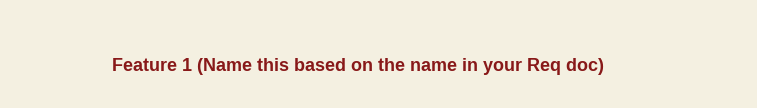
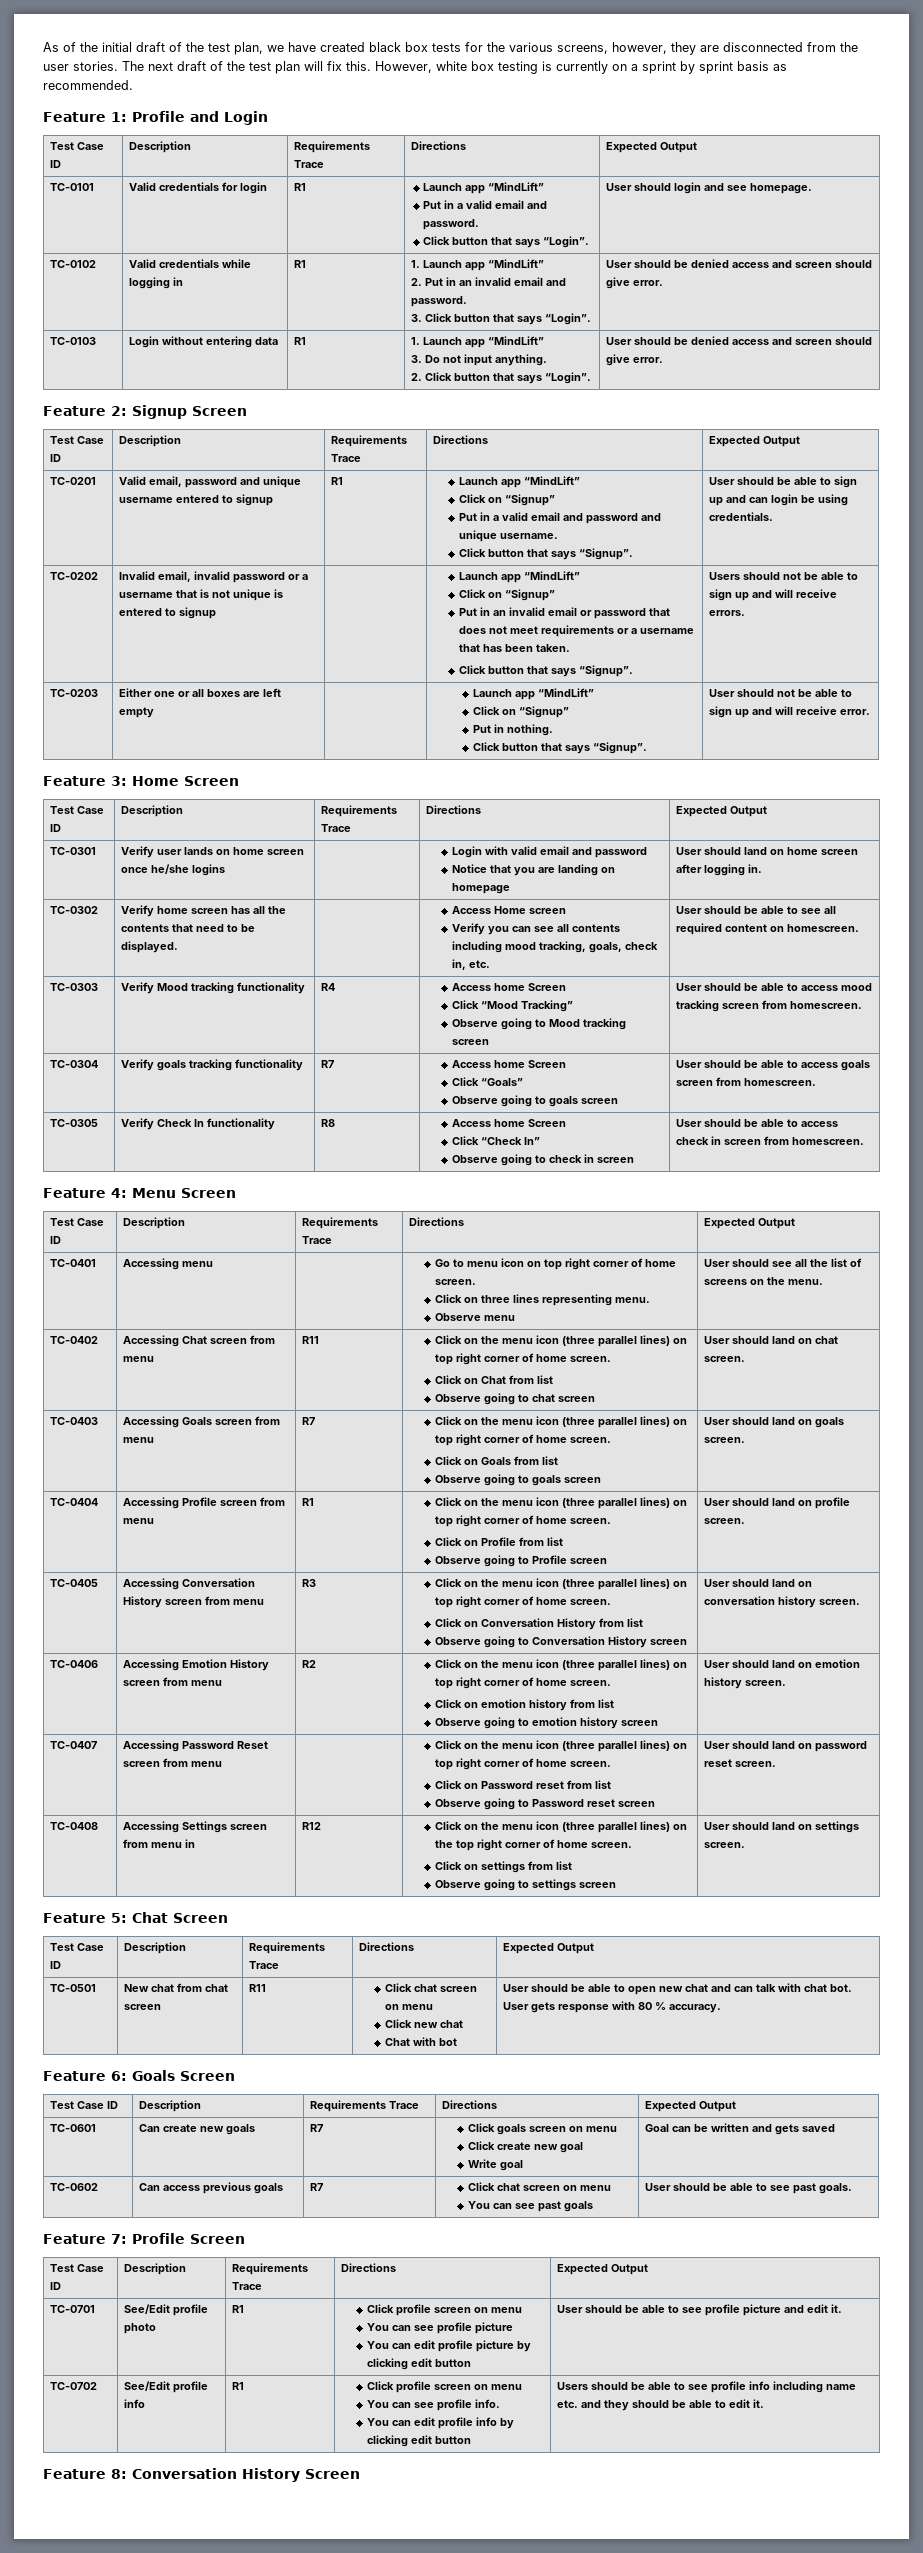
[112,58,604,75] Feature 1 (Name this based on the name in your Req doc) -> [43,42,858,55] [43,61,787,74] [43,80,133,90] [43,111,268,125] [50,142,105,150] [50,160,62,168] [129,141,192,153] [294,141,371,153] [294,160,325,168] [411,141,467,150] [606,142,698,153] [50,183,95,191] [129,182,268,194] [294,183,307,191] [423,182,545,194] [423,200,548,209] [423,219,480,230] [423,236,590,248] [606,182,813,194] [50,260,97,268] [129,259,252,268] [129,277,184,289] [294,260,307,268] [411,259,545,271] [411,277,567,286] [411,296,468,307] [411,313,592,325] [606,259,873,268] [606,277,664,289] [50,337,97,345] [129,336,279,348] [294,337,307,345] [411,336,545,348] [411,354,548,366] [411,372,592,384] [606,336,873,345] [606,354,664,366] [43,405,247,419] [50,436,105,444] [50,454,62,462] [119,435,182,447] [331,435,408,447] [331,454,362,462] [433,435,489,444] [709,436,801,447] [50,477,97,485] [119,476,302,488] [119,494,274,506] [331,477,344,485] [459,476,581,488] [459,494,556,506] [459,512,662,524] [459,530,559,542] [459,548,634,560] [709,476,858,488] [709,494,849,506] [709,512,774,521] [50,572,99,580] [119,571,309,583] [119,589,284,601] [119,607,217,619] [459,571,581,583] [459,589,556,601] [459,607,671,619] [459,625,695,637] [459,644,571,652] [459,665,634,677] [709,572,859,580] [709,589,838,601] [709,610,746,616] [50,689,99,697] [119,688,282,697] [119,707,155,718] [473,688,595,700] [473,706,570,718] [473,724,554,736] [473,742,648,754] [709,689,853,697] [709,706,871,718] [43,776,239,786] [50,806,105,814] [50,824,62,832] [121,805,184,817] [321,805,398,817] [321,824,352,832] [426,805,482,814] [676,806,768,817] [50,847,97,855] [121,846,305,858] [121,864,226,876] [452,846,648,858] [452,864,616,876] [452,883,511,894] [676,847,859,855] [676,864,763,876] [50,906,99,914] [121,905,287,917] [121,924,256,932] [121,941,179,953] [452,906,567,914] [452,923,621,935] [452,941,659,953] [452,959,491,970] [676,906,837,914] [676,923,860,935] [50,983,99,991] [121,982,306,994] [321,983,336,991] [452,983,567,991] [452,1000,574,1012] [452,1018,627,1030] [452,1039,490,1045] [676,983,873,991] [676,1000,863,1012] [50,1060,99,1068] [121,1059,304,1071] [321,1060,335,1068] [452,1060,567,1068] [452,1077,524,1086] [452,1095,619,1107] [676,1060,871,1071] [676,1077,817,1086] [50,1119,99,1127] [121,1118,276,1130] [321,1119,336,1127] [452,1119,567,1127] [452,1136,541,1145] [452,1154,635,1166] [676,1119,839,1127] [676,1136,865,1145] [43,1188,236,1198] [50,1218,105,1226] [50,1236,62,1244] [123,1217,186,1229] [302,1217,379,1229] [302,1236,333,1244] [409,1217,465,1226] [704,1218,796,1229] [50,1259,97,1267] [123,1258,214,1270] [435,1258,677,1270] [435,1279,477,1285] [435,1294,651,1306] [435,1313,516,1321] [704,1258,863,1267] [704,1277,824,1285] [50,1336,99,1344] [123,1335,276,1347] [123,1356,155,1362] [302,1336,320,1344] [435,1335,688,1347] [435,1353,612,1365] [435,1375,554,1384] [435,1393,596,1405] [704,1336,839,1344] [704,1356,746,1362] [50,1417,99,1425] [123,1416,281,1428] [123,1437,155,1443] [302,1417,316,1425] [435,1416,688,1428] [435,1434,612,1446] [435,1456,559,1465] [435,1474,602,1486] [704,1417,845,1428] [704,1437,746,1443] [50,1498,99,1506] [123,1497,286,1509] [123,1518,155,1524] [302,1498,315,1506] [435,1497,688,1509] [435,1515,612,1527] [435,1537,564,1546] [435,1555,608,1567] [704,1497,851,1509] [704,1518,746,1524] [50,1579,99,1587] [123,1578,256,1590] [123,1596,265,1608] [302,1579,317,1587] [435,1578,688,1590] [435,1596,612,1608] [435,1618,644,1630] [435,1636,688,1648] [704,1579,813,1587] [704,1596,861,1608] [50,1660,99,1668] [123,1659,270,1671] [123,1677,223,1686] [302,1660,317,1668] [435,1659,688,1671] [435,1677,612,1689] [435,1699,615,1711] [435,1717,659,1729] [704,1659,861,1668] [704,1677,787,1689] [50,1741,98,1749] [123,1740,269,1752] [123,1758,223,1767] [435,1740,688,1752] [435,1758,612,1770] [435,1780,612,1789] [435,1798,656,1810] [704,1741,868,1752] [704,1759,777,1767] [50,1822,99,1830] [123,1821,268,1833] [123,1839,196,1848] [302,1822,322,1830] [435,1821,688,1833] [435,1839,633,1851] [435,1861,573,1873] [435,1879,617,1891] [704,1821,860,1833] [704,1842,746,1848] [43,1912,228,1923] [50,1943,105,1951] [50,1961,62,1969] [124,1942,187,1954] [249,1942,326,1954] [249,1961,280,1969] [359,1942,415,1951] [503,1943,595,1954] [50,1984,97,1992] [124,1983,229,1992] [124,2004,162,2010] [249,1984,267,1992] [385,1983,478,1992] [385,2004,434,2010] [385,2019,464,2028] [385,2037,458,2046] [503,1983,853,1995] [503,2001,722,2013] [43,2070,235,2081] [50,2101,119,2109] [139,2100,202,2112] [310,2100,420,2112] [442,2100,498,2109] [645,2101,737,2112] [50,2124,97,2132] [139,2124,256,2135] [310,2124,324,2132] [468,2123,618,2135] [468,2141,584,2153] [468,2159,524,2171] [645,2123,836,2135] [50,2183,99,2191] [139,2182,284,2194] [310,2183,324,2191] [468,2182,612,2191] [468,2201,594,2212] [645,2183,853,2194] [43,2233,245,2244] [50,2264,105,2272] [50,2282,62,2290] [124,2263,187,2275] [232,2263,309,2275] [232,2282,263,2290] [341,2263,397,2272] [557,2264,649,2275] [50,2305,96,2313] [124,2304,209,2316] [124,2323,157,2334] [232,2305,245,2313] [367,2304,523,2316] [367,2322,514,2334] [367,2340,532,2352] [367,2358,472,2370] [557,2304,843,2316] [50,2382,98,2390] [124,2381,209,2393] [124,2399,146,2408] [232,2382,245,2390] [367,2381,523,2393] [367,2399,501,2411] [367,2417,515,2429] [367,2435,472,2447] [557,2381,857,2393] [557,2399,765,2411] [43,2468,360,2482] As of the initial draft of the test plan, we have created black box tests for the various screens, however, they are disconnected from the user stories. The next draft of the test plan will fix this. However, white box testing is currently on a sprint by sprint basis as recommended. // Feature 1: Profile and Login // Test Case ID | Description | Requirements Trace | Directions | Expected Output // TC-0101 | Valid credentials for login | R1 | Launch app “MindLift” // Put in a valid email and password. // Click button that says “Login”. | User should login and see homepage. // TC-0102 | Valid credentials while logging in | R1 | 1. Launch app “MindLift” // 2. Put in an invalid email and password. // 3. Click button that says “Login”. | User should be denied access and screen should give error. // TC-0103 | Login without entering data | R1 | 1. Launch app “MindLift” // 3. Do not input anything. // 2. Click button that says “Login”. | User should be denied access and screen should give error. // Feature 2: Signup Screen // Test Case ID | Description | Requirements Trace | Directions | Expected Output // TC-0201 | Valid email, password and unique username entered to signup | R1 | Launch app “MindLift” // Click on “Signup” // Put in a valid email and password and unique username. // Click button that says “Signup”. | User should be able to sign up and can login be using credentials. // TC-0202 | Invalid email, invalid password or a username that is not unique is entered to signup | | Launch app “MindLift” // Click on “Signup” // Put in an invalid email or password that does not meet requirements or a username that has been taken. // Click button that says “Signup”. | Users should not be able to sign up and will receive errors. // TC-0203 | Either one or all boxes are left empty | | Launch app “MindLift” // Click on “Signup” // Put in nothing. // Click button that says “Signup”. | User should not be able to sign up and will receive error. // Feature 3: Home Screen // Test Case ID | Description | Requirements Trace | Directions | Expected Output // TC-0301 | Verify user lands on home screen once he/she logins | | Login with valid email and password // Notice that you are landing on homepage | User should land on home screen after logging in. // TC-0302 | Verify home screen has all the contents that need to be displayed. | | Access Home screen // Verify you can see all contents including mood tracking, goals, check in, etc. | User should be able to see all required content on homescreen. // TC-0303 | Verify Mood tracking functionality | R4 | Access home Screen // Click “Mood Tracking” // Observe going to Mood tracking screen | User should be able to access mood tracking screen from homescreen. // TC-0304 | Verify goals tracking functionality | R7 | Access home Screen // Click “Goals” // Observe going to goals screen | User should be able to access goals screen from homescreen. // TC-0305 | Verify Check In functionality | R8 | Access home Screen // Click “Check In” // Observe going to check in screen | User should be able to access check in screen from homescreen. // Feature 4: Menu Screen // Test Case ID | Description | Requirements Trace | Directions | Expected Output // TC-0401 | Accessing menu | | Go to menu icon on top right corner of home screen. // Click on three lines representing menu. // Observe menu | User should see all the list of screens on the menu. // TC-0402 | Accessing Chat screen from menu | R11 | Click on the menu icon (three parallel lines) on top right corner of home screen. // Click on Chat from list // Observe going to chat screen | User should land on chat screen. // TC-0403 | Accessing Goals screen from menu | R7 | Click on the menu icon (three parallel lines) on top right corner of home screen. // Click on Goals from list // Observe going to goals screen | User should land on goals screen. // TC-0404 | Accessing Profile screen from menu | R1 | Click on the menu icon (three parallel lines) on top right corner of home screen. // Click on Profile from list // Observe going to Profile screen | User should land on profile screen. // TC-0405 | Accessing Conversation History screen from menu | R3 | Click on the menu icon (three parallel lines) on top right corner of home screen. // Click on Conversation History from list // Observe going to Conversation History screen | User should land on conversation history screen. // TC-0406 | Accessing Emotion History screen from menu | R2 | Click on the menu icon (three parallel lines) on top right corner of home screen. // Click on emotion history from list // Observe going to emotion history screen | User should land on emotion history screen. // TC-0407 | Accessing Password Reset screen from menu | | Click on the menu icon (three parallel lines) on top right corner of home screen. // Click on Password reset from list // Observe going to Password reset screen | User should land on password reset screen. // TC-0408 | Accessing Settings screen from menu in | R12 | Click on the menu icon (three parallel lines) on the top right corner of home screen. // Click on settings from list // Observe going to settings screen | User should land on settings screen. // Feature 5: Chat Screen // Test Case ID | Description | Requirements Trace | Directions | Expected Output // TC-0501 | New chat from chat screen | R11 | Click chat screen on menu // Click new chat // Chat with bot | User should be able to open new chat and can talk with chat bot. User gets response with 80 % accuracy. // Feature 6: Goals Screen // Test Case ID | Description | Requirements Trace | Directions | Expected Output // TC-0601 | Can create new goals | R7 | Click goals screen on menu // Click create new goal // Write goal | Goal can be written and gets saved // TC-0602 | Can access previous goals | R7 | Click chat screen on menu // You can see past goals | User should be able to see past goals. // Feature 7: Profile Screen // Test Case ID | Description | Requirements Trace | Directions | Expected Output // TC-0701 | See/Edit profile photo | R1 | Click profile screen on menu // You can see profile picture // You can edit profile picture by clicking edit button | User should be able to see profile picture and edit it. // TC-0702 | See/Edit profile info | R1 | Click profile screen on menu // You can see profile info. // You can edit profile info by clicking edit button | Users should be able to see profile info including name etc. and they should be able to edit it. // Feature 8: Conversation History Screen

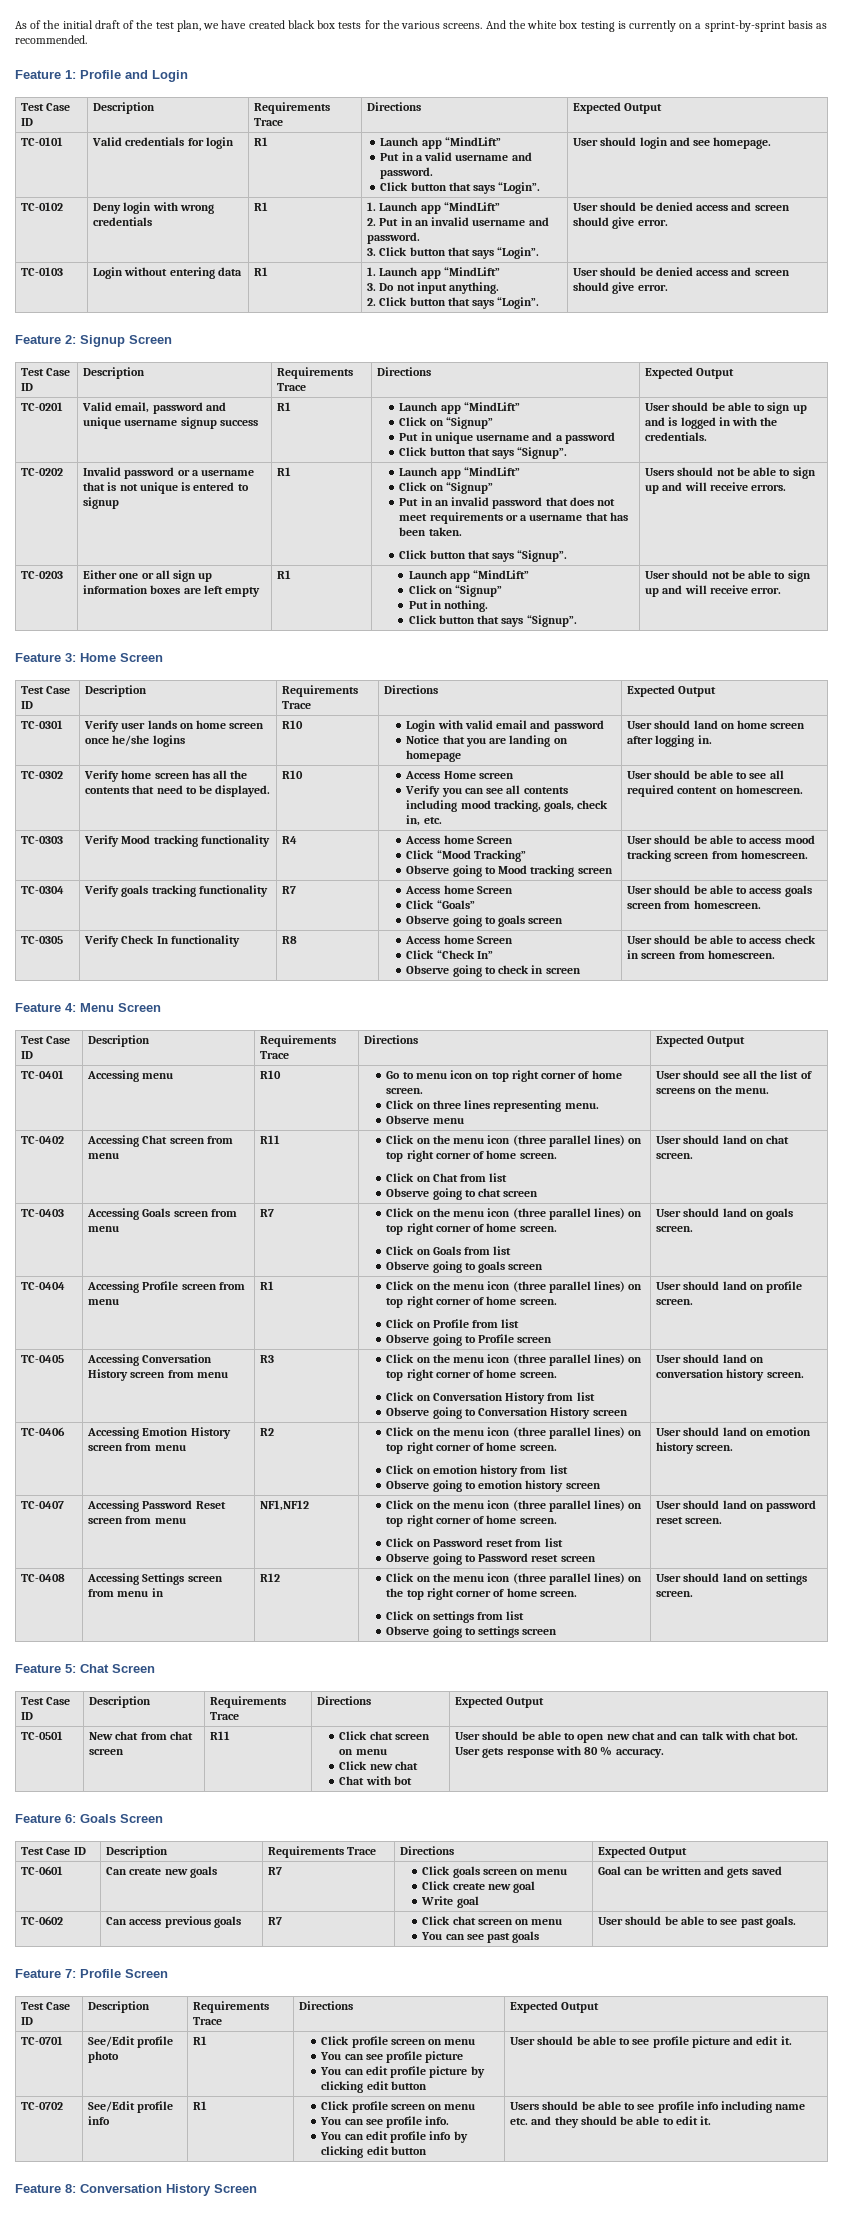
[557,42,858,55] [43,61,432,74] screens, however, they are disconnected from the user stories. The next draft of the test plan will fix this. However, -> [443,20,526,29] screens. And the
[642,61,733,74] sprint by sprint -> [704,20,785,32] sprint-by-sprint
[495,200,525,209] email -> [455,154,509,161] username
[129,259,252,268] [129,277,184,289] Valid credentials while logging in -> [93,202,214,214] [93,217,153,226] Deny login with wrong credentials
[514,277,544,286] email -> [472,219,526,226] username
(174, 500) none -> [180,417,258,429] [277,402,292,411] [399,402,520,414] [399,417,493,429] [399,432,615,444] [399,447,568,459] [645,402,807,414] [645,417,778,429] [645,432,708,441] [21,468,64,476] [83,467,255,479] [83,482,191,494] signup success | R1 | Launch app “MindLift” // Click on “Signup” // Put in unique username and a password // Click button that says “Signup”. | User should be able to sign up and is logged in with the credentials. // TC-0202 | Invalid password or a username that is not unique is
[459,512,662,524] [459,530,559,542] [459,548,634,560] [709,476,858,488] [709,494,849,506] [709,512,774,521] [50,572,99,580] [119,571,309,583] [119,589,284,601] [119,607,217,619] [459,571,581,583] [459,589,556,601] [459,607,593,616] // Put in a valid email and password and unique username. // Click button that says “Signup”. | User should be able to sign up and can login be using credentials. // TC-0202 | Invalid email, invalid password or a username that is not unique is entered to signup | | Launch app “MindLift” // Click on “Signup” // Put in an invalid email or -> [399,497,490,506] // Put in an invalid
(205, 693) none -> [173,570,213,582] [83,585,149,594] sign up information
(155, 712) none -> [277,570,292,579] R1
(226, 870) none -> [282,720,304,729] R10
(179, 947) none -> [282,770,304,779] R10
(214, 1264) none -> [260,1070,282,1079] R10
(223, 1764) none -> [260,1500,310,1511] NF1,NF12

